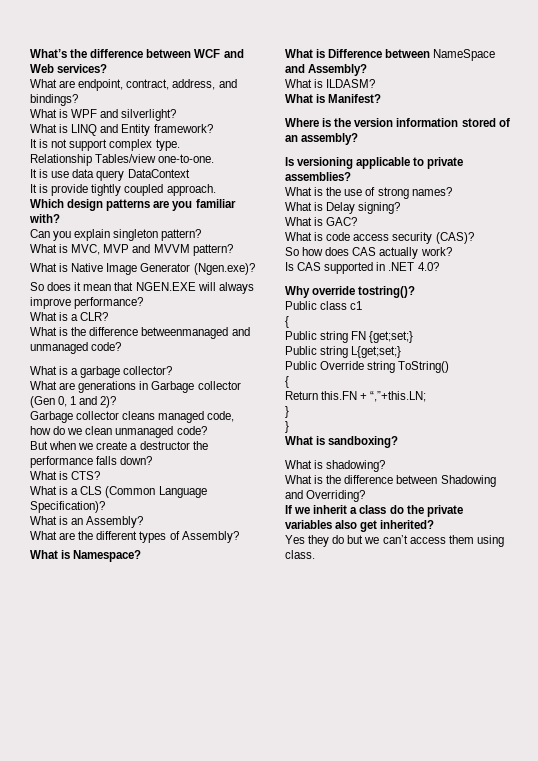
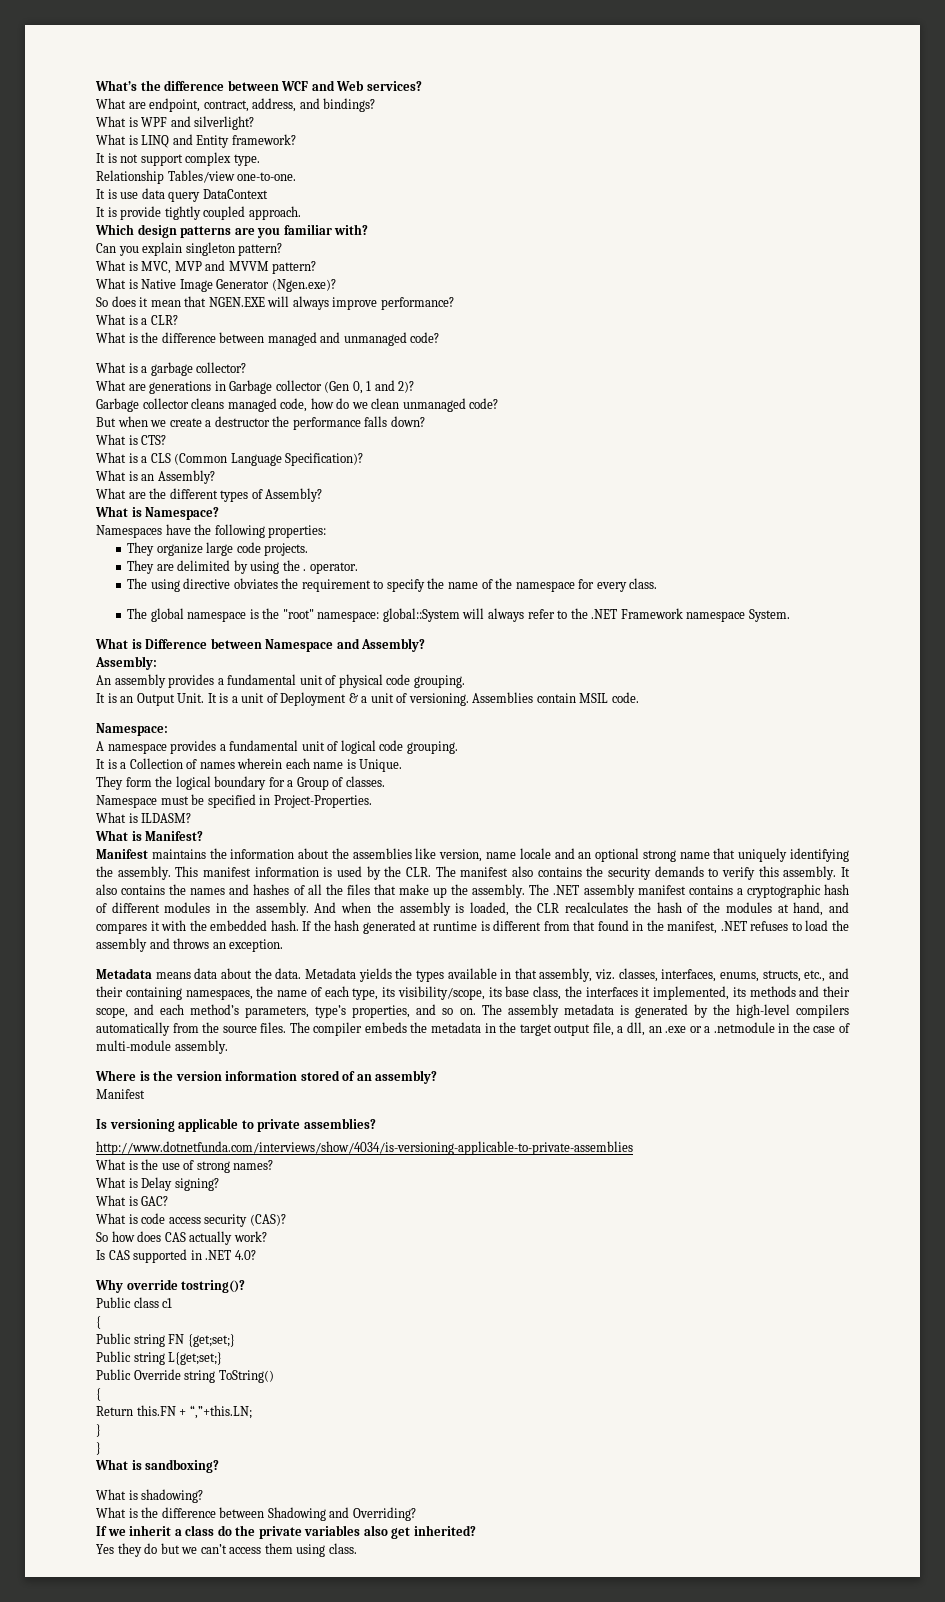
[141,327,229,339] betweenmanaged -> [219,332,317,346] between managed
(142, 556) none -> [96,524,327,538] [127,542,309,556] [127,560,358,574] [127,578,658,592] [127,608,790,622] // Namespaces have the following properties: // They organize large code projects. // They are delimited by using the . operator. // The using directive obviates the requirement to specify the name of the namespace for every class. // The global namespace is the "root" namespace: global::System will always refer to the .NET Framework namespace System.
[433,49,496,61] NameSpace -> [265,639,334,652] Namespace
(368, 70) none -> [95,656,157,670] [96,674,465,688] [96,692,639,706] [96,723,168,736] [96,740,458,754] [96,758,403,772] [96,776,385,790] [96,794,372,808] // Assembly: // An assembly provides a fundamental unit of physical code grouping. // It is an Output Unit. It is a unit of Deployment & a unit of versioning. Assemblies contain MSIL code. // Namespace: // A namespace provides a fundamental unit of logical code grouping. // It is a Collection of names wherein each name is Unique. // They form the logical boundary for a Group of classes. // Namespace must be specified in Project-Properties.
(382, 98) none -> [96,848,850,862] [96,866,850,880] [96,884,849,898] [96,902,850,916] [96,920,849,934] [96,938,284,952] [96,968,849,982] [96,986,850,1000] [96,1004,849,1018] [96,1022,850,1036] [96,1040,228,1054] // Manifest maintains the information about the assemblies like version, name locale and an optional strong name that uniquely identifying the assembly. This manifest information is used by the CLR. The manifest also contains the security demands to verify this assembly. It also contains the names and hashes of all the files that make up the assembly. The .NET assembly manifest contains a cryptographic hash of different modules in the assembly. And when the assembly is loaded, the CLR recalculates the hash of the modules at hand, and compares it with the embedded hash. If the hash generated at runtime is different from that found in the manifest, .NET refuses to load the assembly and throws an exception. // Metadata means data about the data. Metadata yields the types available in that assembly, viz. classes, interfaces, enums, structs, etc., and their containing namespaces, the name of each type, its visibility/scope, its base class, the interfaces it implemented, its methods and their scope, and each method’s parameters, type’s properties, and so on. The assembly metadata is generated by the high-level compilers automatically from the source files. The compiler embeds the metadata in the target output file, a dll, an .exe or a .netmodule in the case of multi-module assembly.
(359, 139) none -> [96,1089,145,1099] // Manifest
(351, 176) none -> [96,1141,633,1155] // http://www.dotnetfunda.com/interviews/show/4034/is-versioning-applicable-to-private-assemblies

